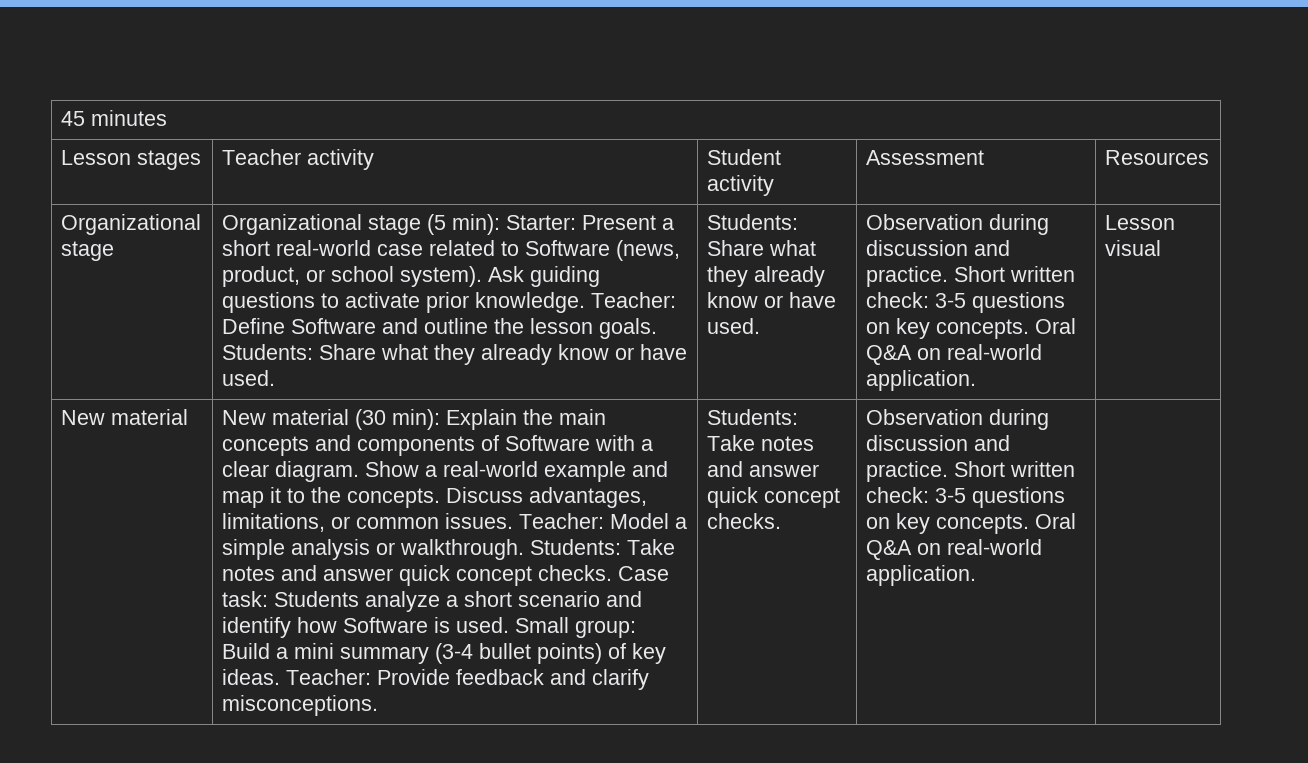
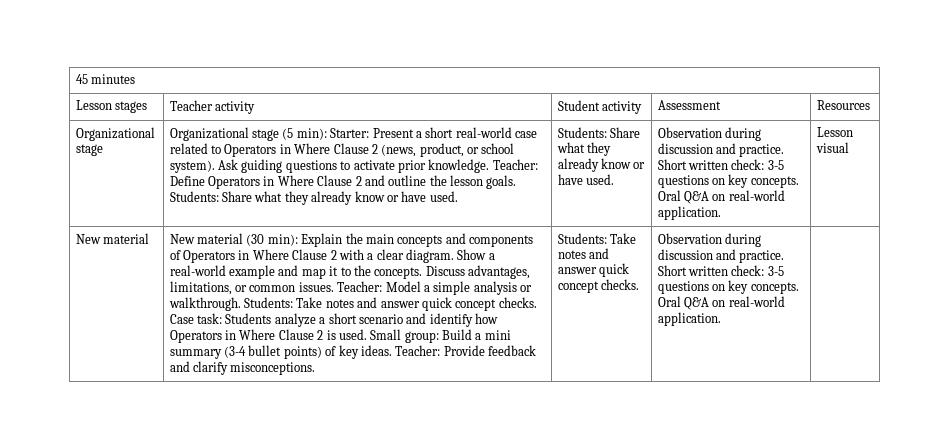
[524,240,610,256] Software -> [224,143,378,157] Operators in Where Clause 2
[290,318,376,334] Software -> [207,175,362,189] Operators in Where Clause 2
[504,435,590,451] Software -> [182,249,337,263] Operators in Where Clause 2
[342,617,428,633] Software -> [169,329,324,343] Operators in Where Clause 2

